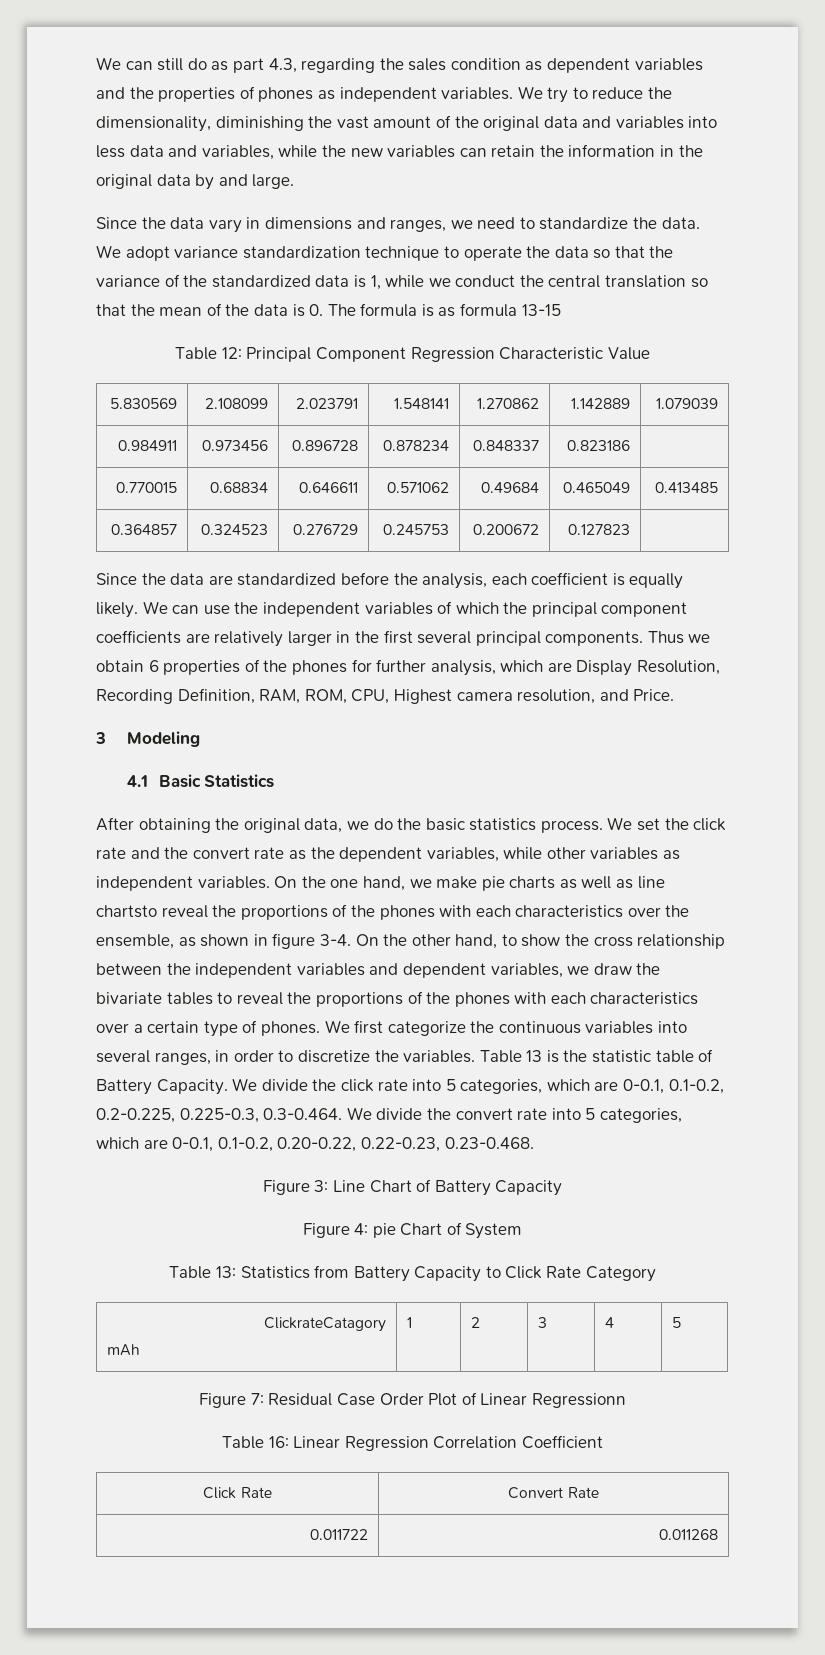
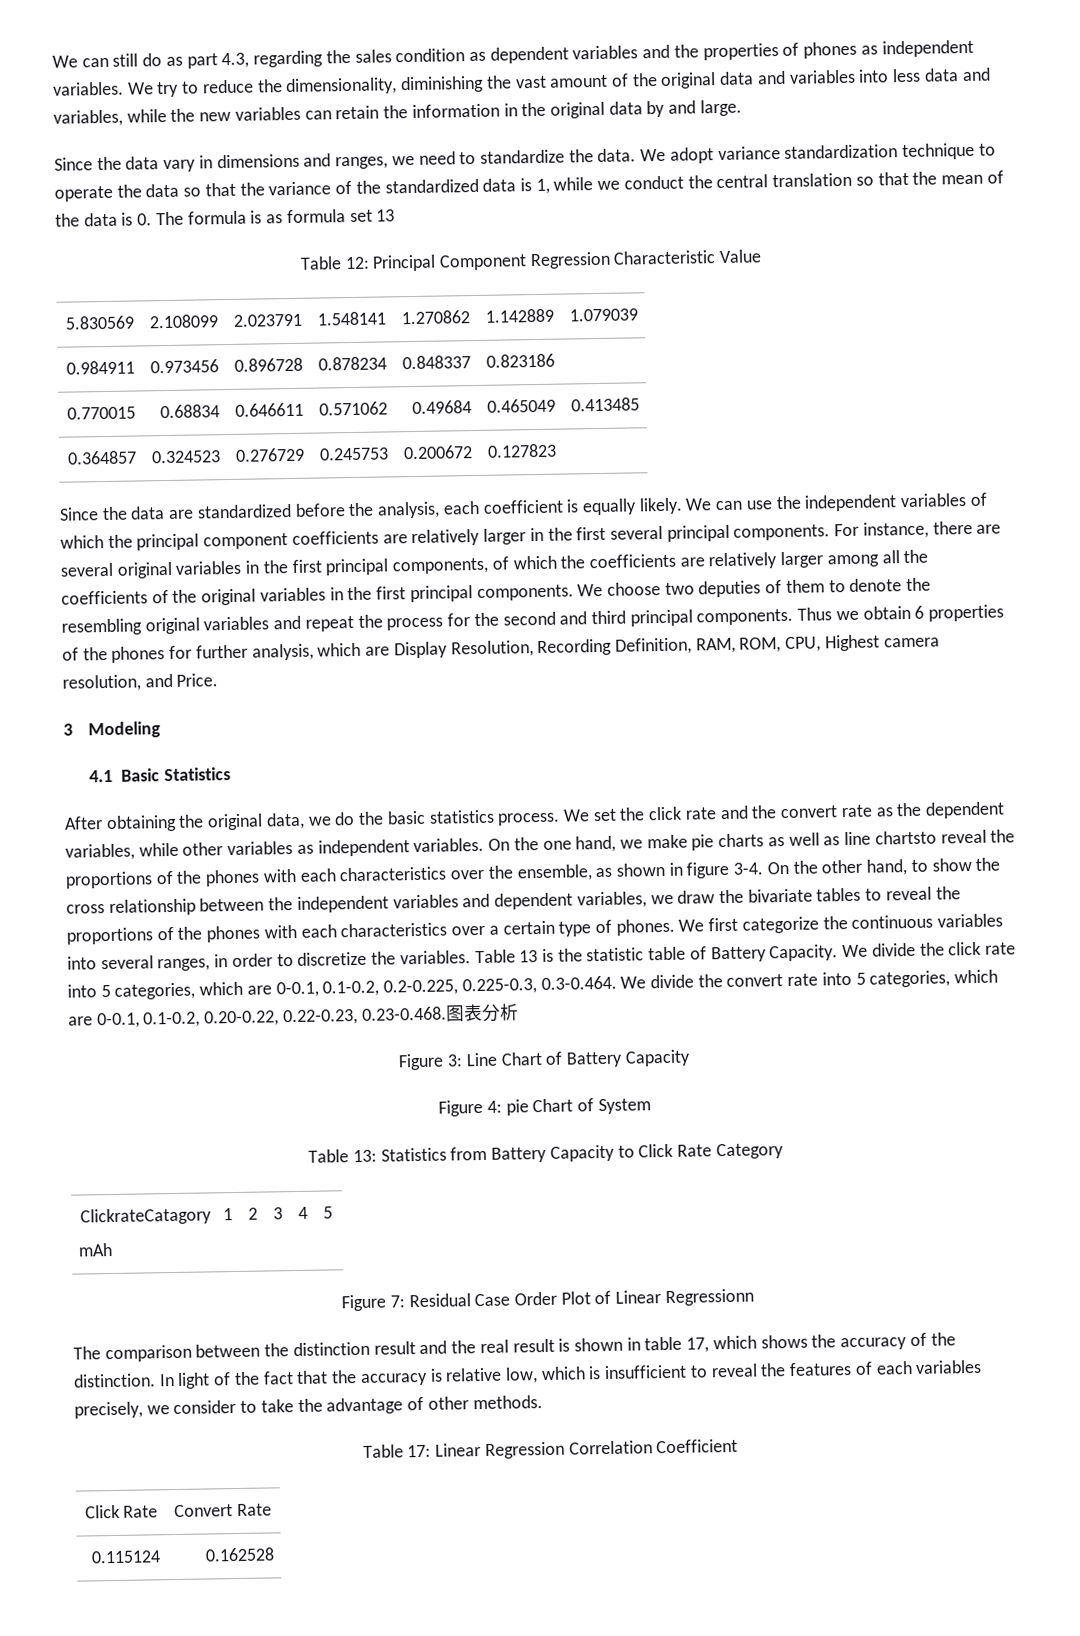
[521,304,561,316] 13-15 -> [349,209,396,223] set 13
(644, 638) none -> [834,520,1002,539] [60,549,929,579] [61,577,932,606] [61,608,794,636] For instance, there are several original variables in the first principal components, of which the coefficients are relatively larger among all the coefficients of the original variables in the first principal components. We choose two deputies of them to denote the resembling original variables and repeat the process for the second and third principal components.
(534, 1143) none -> [445,1003,519,1022] 图表分析
[222,1436,289,1449] // Table 16: -> [73,1332,956,1363] [73,1359,983,1389] [74,1395,543,1419] [362,1444,432,1458] // The comparison between the distinction result and the real result is shown in table 17, which shows the accuracy of the distinction. In light of the fact that the accuracy is relative low, which is insufficient to reveal the features of each variables precisely, we consider to take the advantage of other methods. // Table 17:
[309,1529,368,1540] [658,1529,718,1540] 0.011722 | 0.011268 -> [90,1550,161,1564] [204,1547,275,1562] 0.115124 | 0.162528

